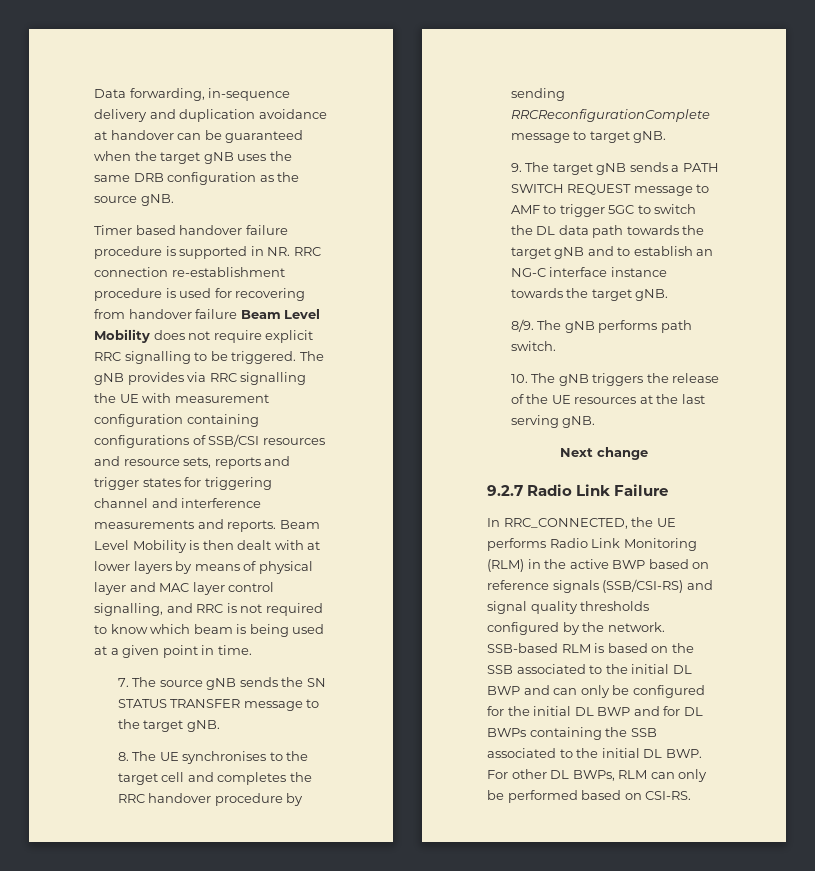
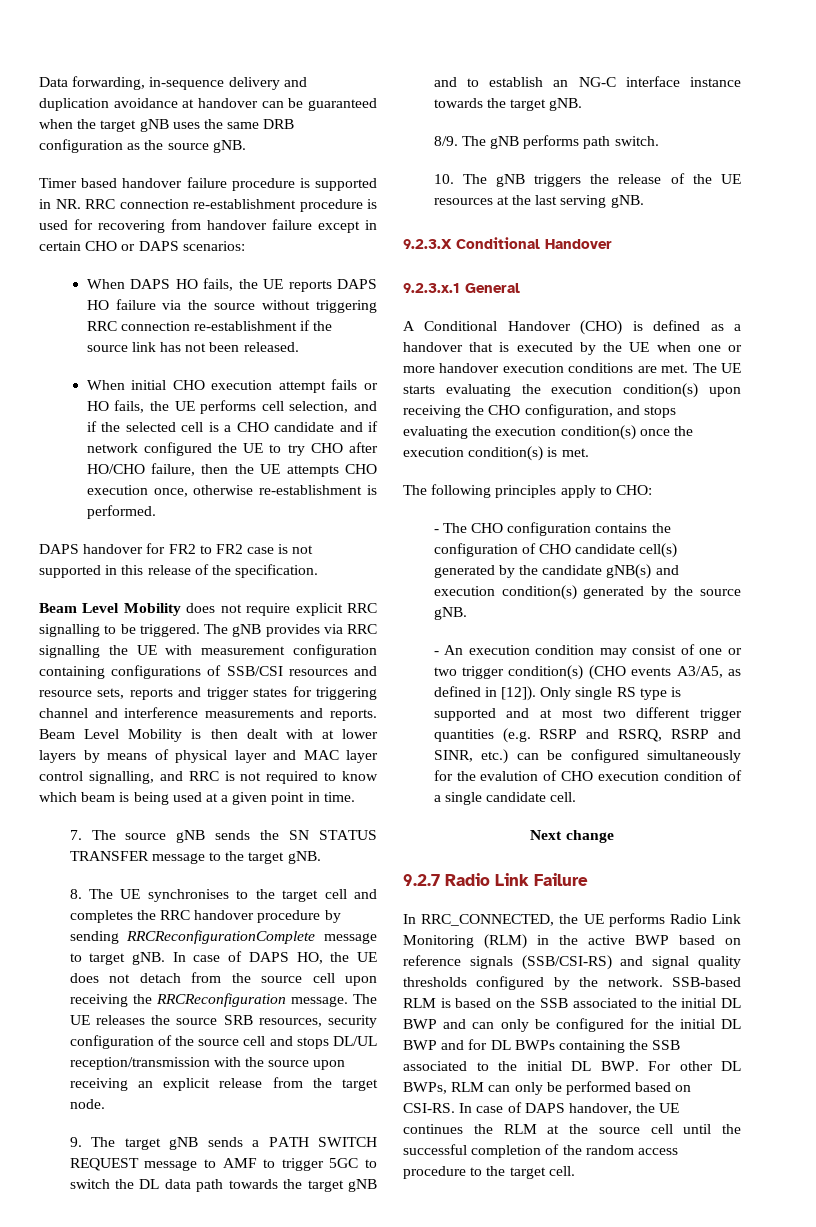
(238, 314) none -> [318,220,377,233] [39,241,245,251] [86,278,377,292] [86,299,377,313] [86,320,333,331] [86,342,299,352] [86,379,378,393] [86,400,377,414] [86,421,378,432] [86,442,378,456] [86,463,377,477] [86,485,377,497] [86,505,156,519] [39,543,314,554] [39,564,319,578] except in certain CHO or DAPS scenarios: // When DAPS HO fails, the UE reports DAPS HO failure via the source without triggering RRC connection re-establishment if the source link has not been released. // When initial CHO execution attempt fails or HO fails, the UE performs cell selection, and if the selected cell is a CHO candidate and if network configured the UE to try CHO after HO/CHO failure, then the UE attempts CHO execution once, otherwise re-establishment is performed. // DAPS handover for FR2 to FR2 case is not supported in this release of the specification. //
(667, 137) none -> [172,951,377,964] [69,972,377,986] [69,993,377,1007] [69,1015,377,1028] [69,1035,377,1049] [69,1057,346,1070] [69,1077,378,1091] [69,1099,105,1109] In case of DAPS HO, the UE does not detach from the source cell upon receiving the RRCReconfiguration message. The UE releases the source SRB resources, security configuration of the source cell and stops DL/UL reception/transmission with the source upon receiving an explicit release from the target node.
(596, 422) none -> [403,237,612,249] [403,283,520,293] [403,320,741,335] [403,342,742,355] [403,363,741,373] [403,383,741,398] [403,404,676,418] [403,425,693,440] [403,446,589,461] [403,484,652,498] [433,522,671,536] [433,543,678,558] [433,564,679,579] [433,585,741,600] [433,607,467,620] [433,644,742,658] [433,665,741,680] [433,686,681,701] [433,707,742,721] [433,728,741,743] [433,749,741,764] [433,770,742,781] [433,792,577,805] // 9.2.3.X Conditional Handover // 9.2.3.x.1 General // A Conditional Handover (CHO) is defined as a handover that is executed by the UE when one or more handover execution conditions are met. The UE starts evaluating the execution condition(s) upon receiving the CHO configuration, and stops evaluating the execution condition(s) once the execution condition(s) is met. // The following principles apply to CHO: // - The CHO configuration contains the configuration of CHO candidate cell(s) generated by the candidate gNB(s) and execution condition(s) generated by the source gNB. // - An execution condition may consist of one or two trigger condition(s) (CHO events A3/A5, as defined in [12]). Only single RS type is supported and at most two different trigger quantities (e.g. RSRP and RSRQ, RSRP and SINR, etc.) can be configured simultaneously for the evalution of CHO execution condition of a single candidate cell.
(692, 795) none -> [459,1102,680,1115] [403,1124,741,1134] [403,1144,678,1158] [403,1166,575,1179] In case of DAPS handover, the UE continues the RLM at the source cell until the successful completion of the random access procedure to the target cell.

